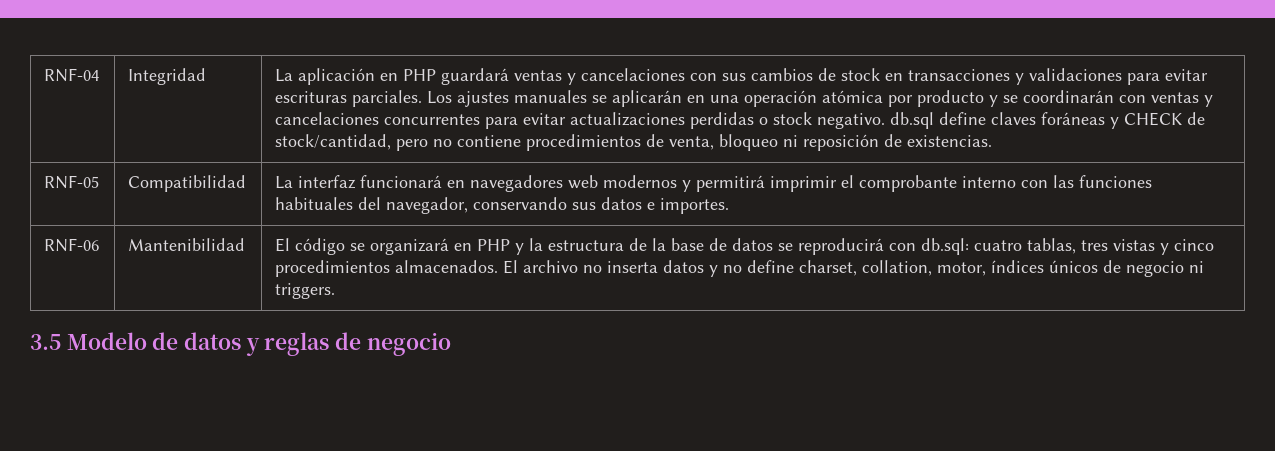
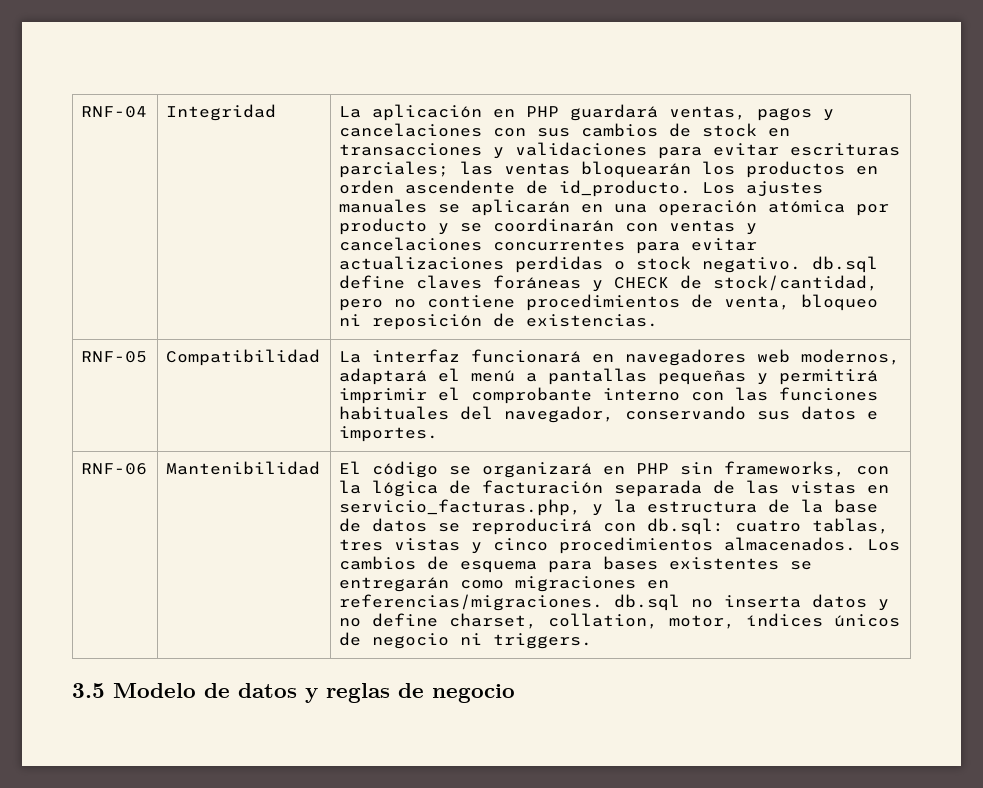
[514,70,563,81] ventas -> [669,106,813,121] ventas, pagos
[352,90,423,107] parciales. -> [339,161,879,178] [339,180,692,197] parciales; las ventas bloquearán los productos en orden ascendente de id_producto.
[603,175,678,188] modernos -> [801,349,901,365] [339,368,747,385] modernos, adaptará el menú a pantallas pequeñas
(511, 245) none -> [680,461,890,477] [339,480,890,497] [339,499,582,516] sin frameworks, con la lógica de facturación separada de las vistas en servicio_facturas.php,
[503,260,579,274] El archivo -> [867,539,901,551] [339,556,813,573] [339,576,670,592] [339,594,681,611] Los cambios de esquema para bases existentes se entregarán como migraciones en referencias/migraciones. db.sql

